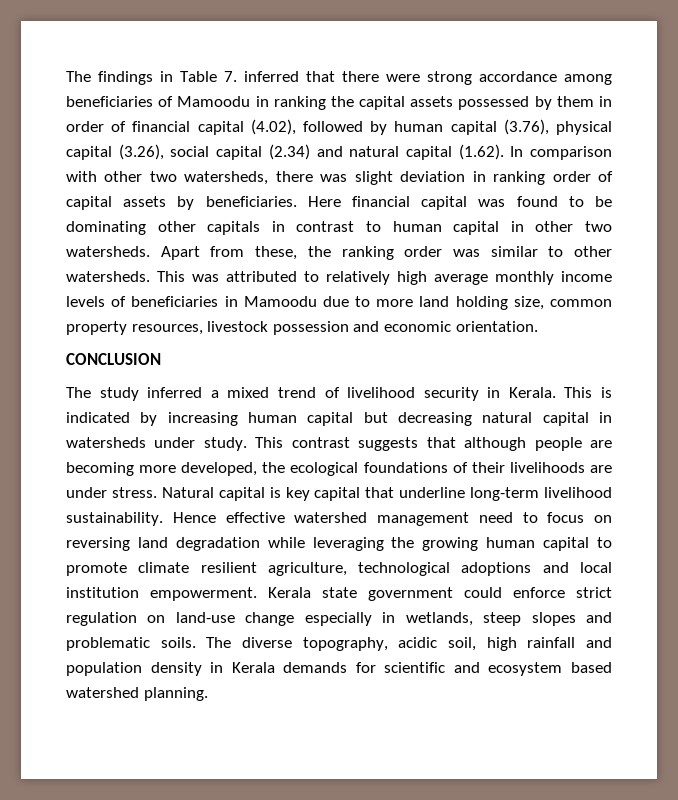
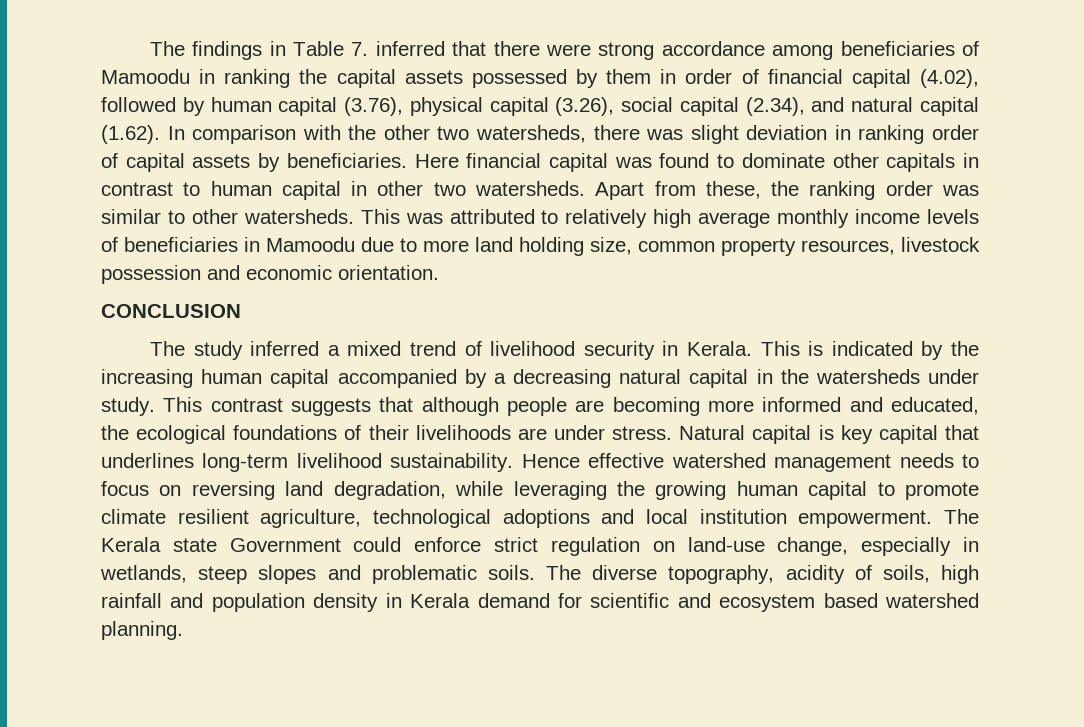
[268,144,310,160] (2.34) -> [745,97,805,116] (2.34),
(97, 176) none -> [348,125,377,140] the
[595,196,612,207] [66,221,146,235] be dominating -> [741,153,825,168] dominate
(158, 419) none -> [951,341,980,356] the
[363,412,388,423] but -> [337,369,506,388] accompanied by a
(612, 417) none -> [780,369,809,384] the
[181,462,258,476] developed, -> [762,397,979,415] informed and educated,
[399,487,466,498] underline -> [101,453,194,468] underlines
[478,512,513,523] need -> [899,453,954,468] needs
[175,537,260,551] degradation -> [333,481,446,500] degradation,
(257, 594) none -> [944,509,979,524] The
[368,587,453,601] government -> [229,538,341,552] Government
[245,612,295,626] change -> [777,537,849,556] change,
[398,637,476,651] acidic soil, -> [785,565,930,584] acidity of soils,
[283,662,348,673] demands -> [477,593,550,608] demand

